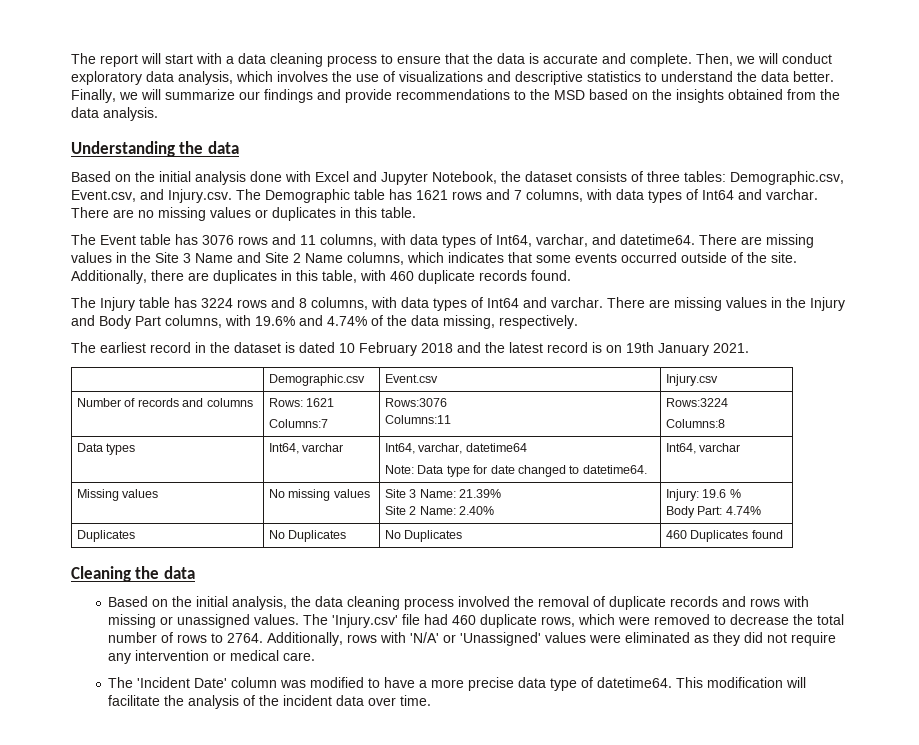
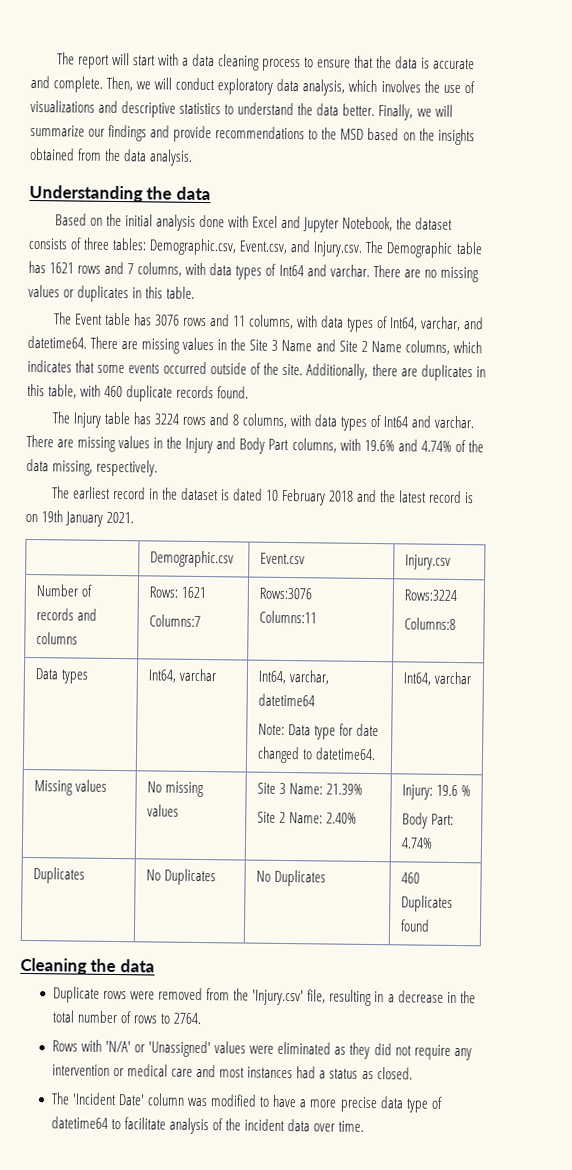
[108,596,810,610] [108,614,790,628] Based on the initial analysis, the data cleaning process involved the removal of duplicate records and rows with missing or unassigned values. The 'Injury.csv' file had 460 duplicate rows, which were removed to decrease -> [53,986,457,1007] Duplicate rows were removed from the 'Injury.csv' file, resulting in a decrease in
[267,632,378,646] Additionally, rows -> [52,1040,79,1052] // Rows
[283,652,316,661] care. -> [171,1064,413,1080] care and most instances had a status as closed.
[597,677,807,688] [108,695,185,706] datetime64. This modification will facilitate the -> [51,1116,167,1130] datetime64 to facilitate

